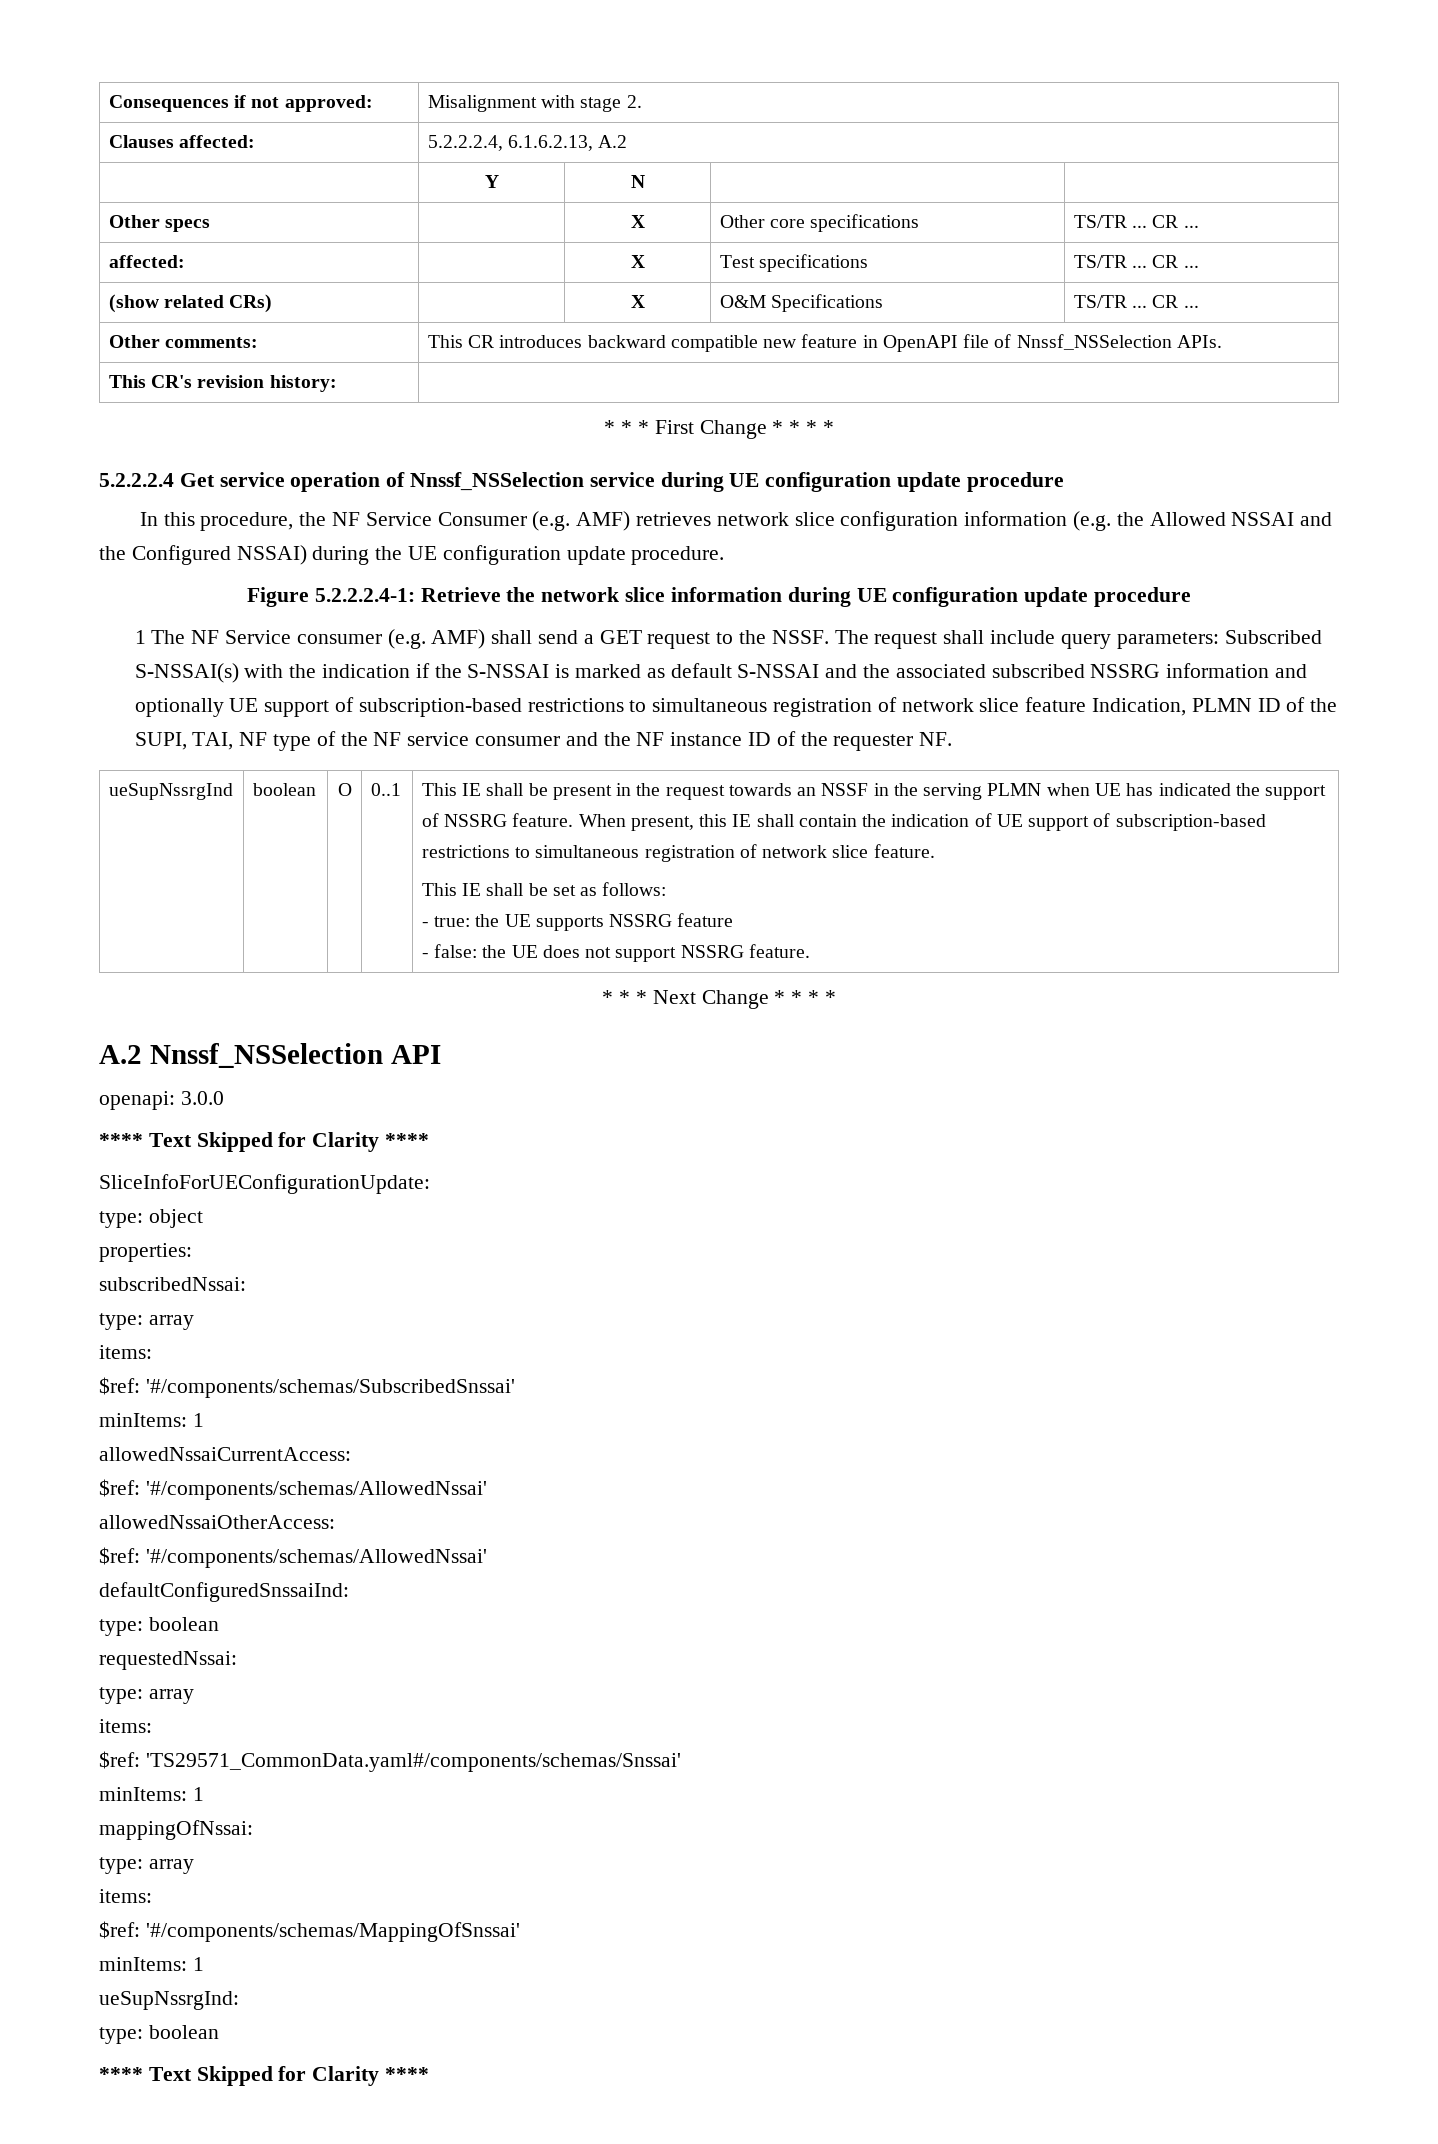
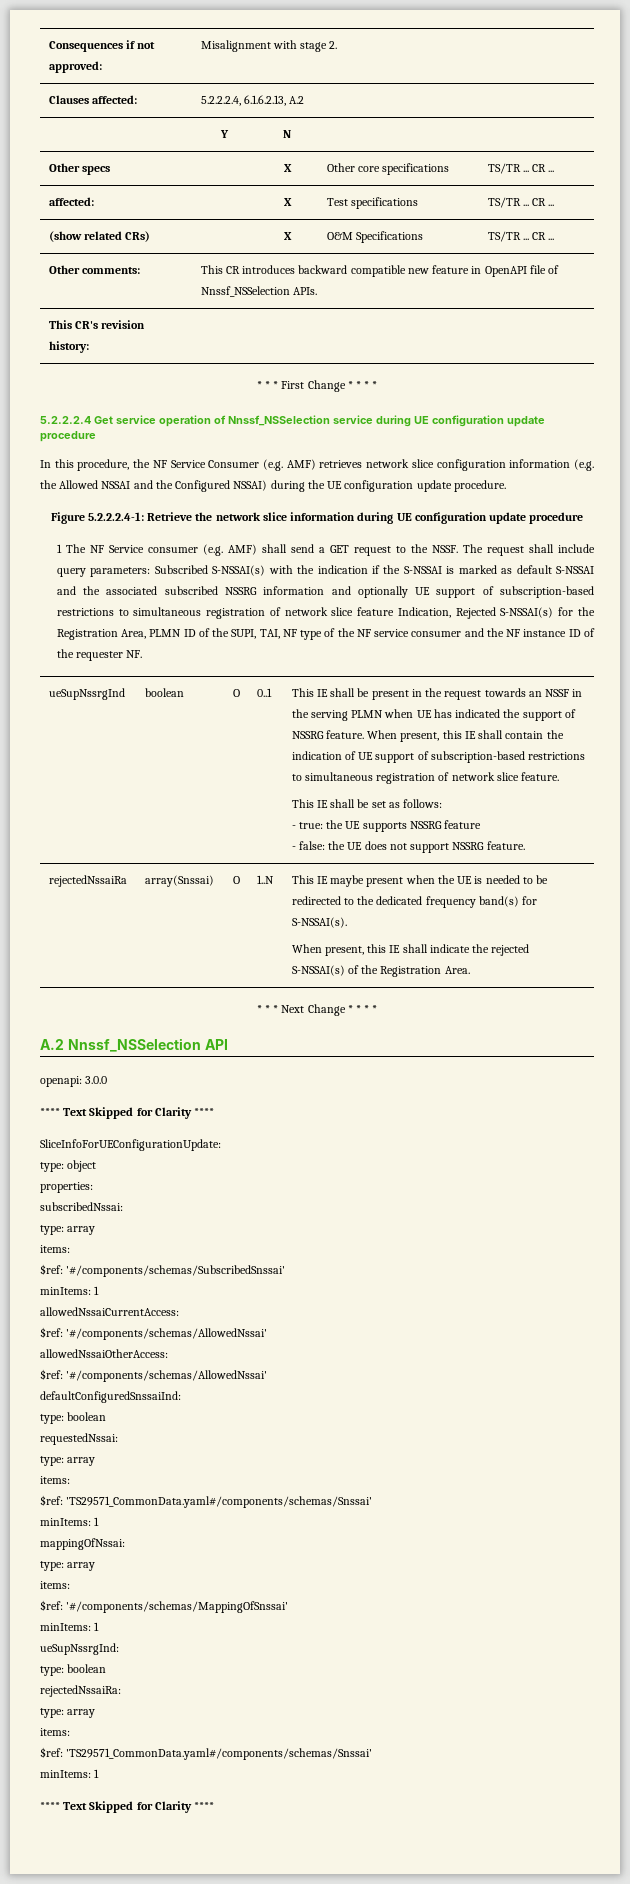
(1187, 707) none -> [455,607,595,619] [56,629,147,640] Rejected S-NSSAI(s) for the Registration Area,
(810, 951) none -> [48,875,127,887] [144,875,214,887] [232,876,240,884] [256,875,274,884] [291,875,549,887] [291,896,538,908] [291,917,347,928] [291,944,530,956] [291,965,470,977] // rejectedNssaiRa | array(Snssai) | O | 1..N | This IE maybe present when the UE is needed to be redirected to the dedicated frequency band(s) for S-NSSAI(s). // When present, this IE shall indicate the rejected S-NSSAI(s) of the Registration Area.
(219, 2032) none -> [40,1685,121,1697] [40,1708,96,1718] [40,1728,70,1736] [40,1747,373,1760] [40,1769,100,1778] // rejectedNssaiRa: // type: array // items: // $ref: 'TS29571_CommonData.yaml#/components/schemas/Snssai' // minItems: 1

